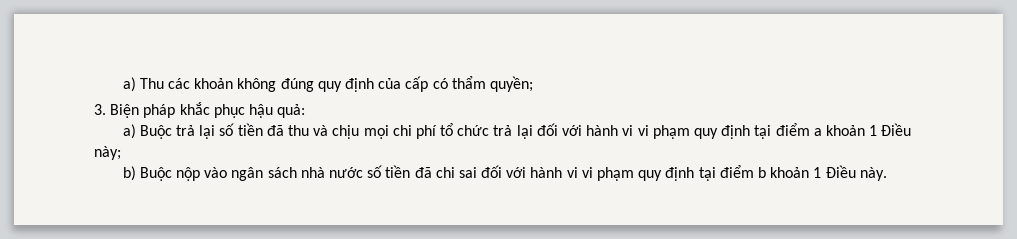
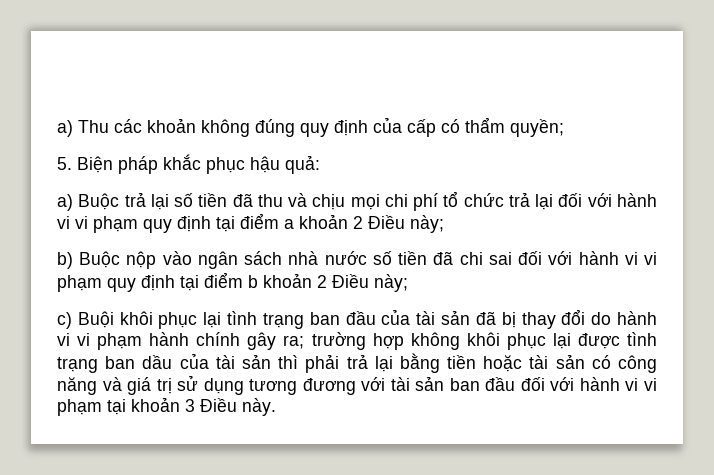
[94,104,106,115] 3. -> [57,157,72,170] 5.
[869,125,878,136] 1 -> [353,216,363,229] 2
[813,167,822,178] 1 -> [317,274,408,292] [57,309,657,329] [57,332,657,350] [57,353,657,373] [57,375,657,395] [57,397,195,416] 2 Điều này; // c) Buội khôi phục lại tình trạng ban đầu của tài sản đã bị thay đổi do hành vi vi phạm hành chính gây ra; trường hợp không khôi phục lại được tình trạng ban dầu của tài sản thì phải trả lại bằng tiền hoặc tài sản có công năng và giá trị sử dụng tương đương với tài sản ban đầu đối với hành vi vi phạm tại khoản 3

